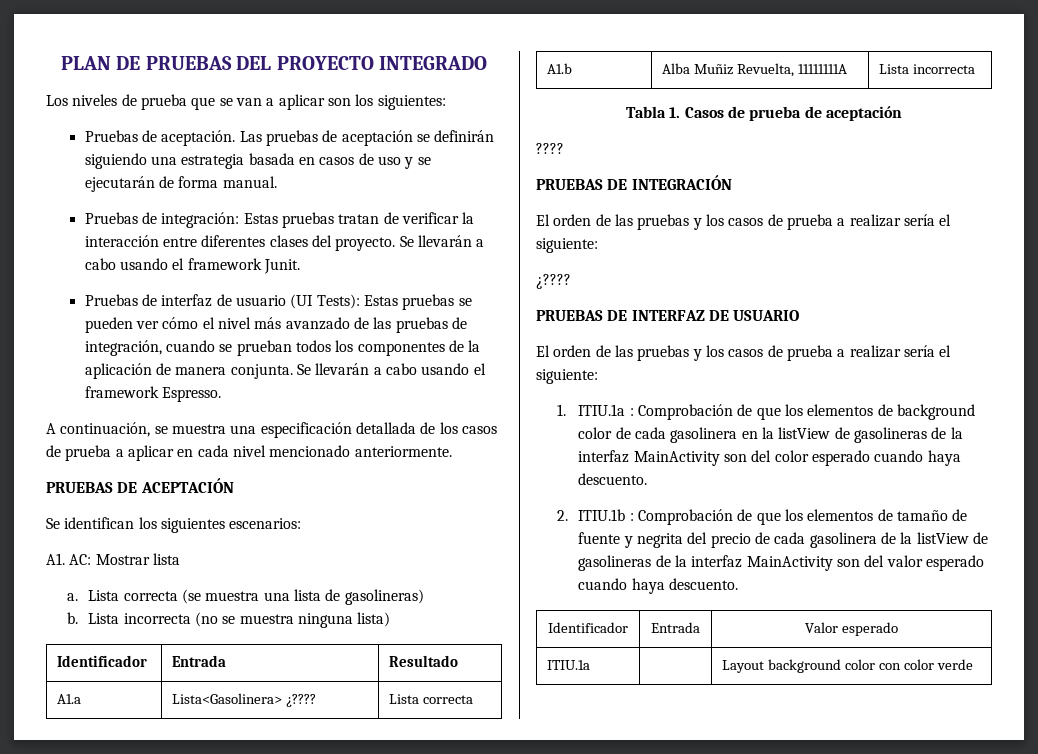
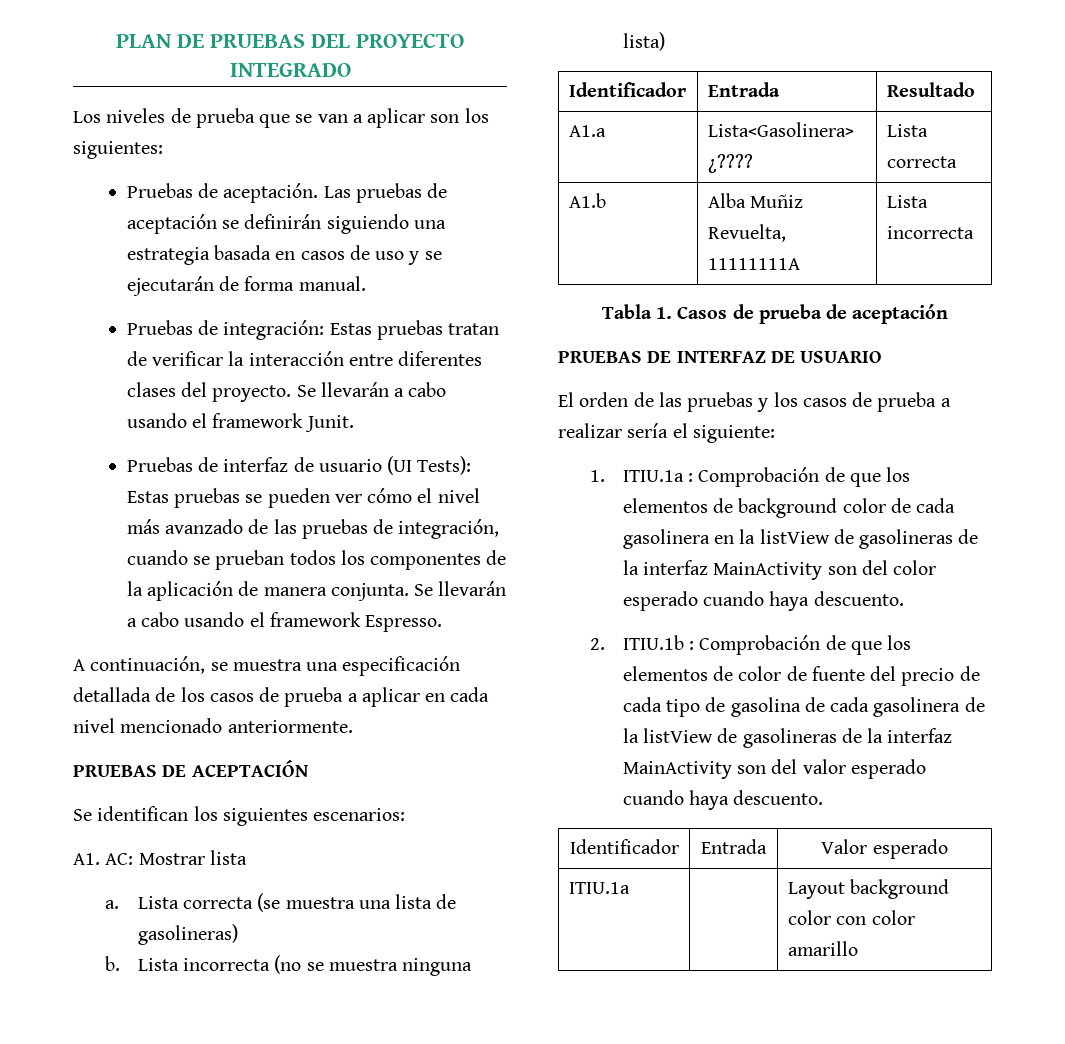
[536,143,564,154] [536,175,732,190] [536,214,952,230] [536,238,598,253] [536,274,571,289] // ???? // PRUEBAS DE INTEGRACIÓN // El orden de las pruebas y los casos de prueba a realizar sería el siguiente: // ¿???? -> (949, 314) none
[896,510,948,521] tamaño -> [738,666,782,681] color
[623,533,684,548] y negrita -> (865, 673) none
(806, 538) none -> [666,697,870,717] tipo de gasolina de cada
[936,659,973,670] verde -> [787,941,858,956] amarillo

